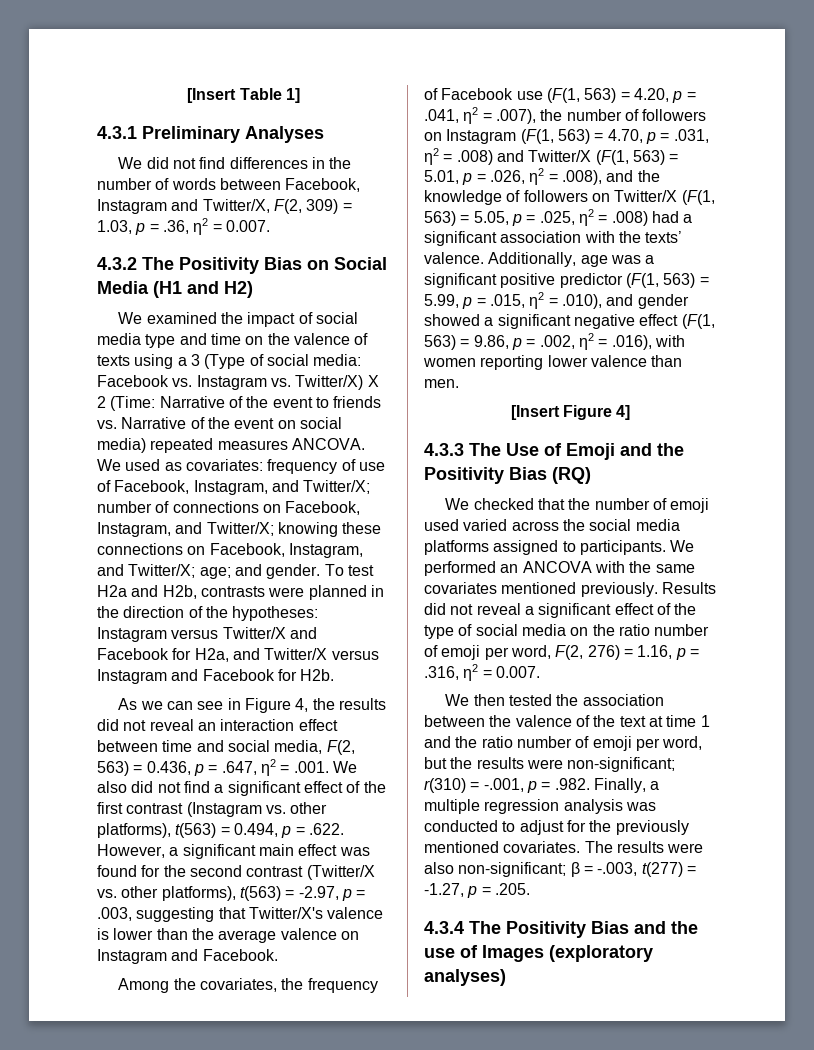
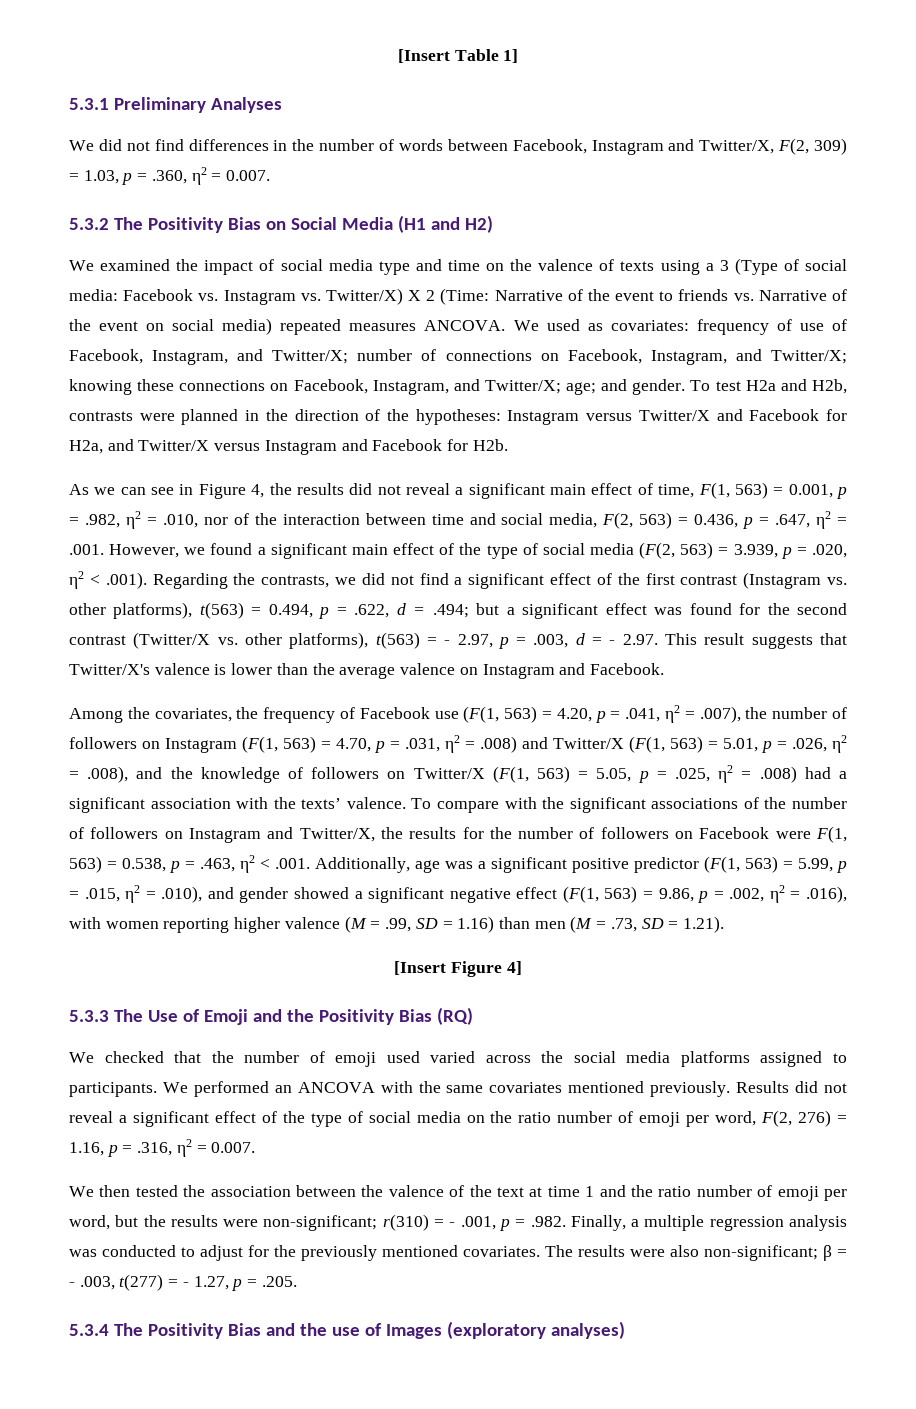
[97,126,137,139] 4.3.1 -> [69,98,109,110] 5.3.1
[162,218,270,235] [97,257,137,270] .36, η2 = 0.007. // 4.3.2 -> [151,167,271,185] [69,218,109,230] .360, η2 = 0.007. // 5.3.2
[197,719,338,731] an interaction effect -> [455,482,848,499] [69,511,360,529] a significant main effect of time, F(1, 563) = 0.001, p = .982, η2 = .010, nor of the interaction
[332,761,357,773] [97,781,127,793] We also -> [109,542,847,559] [69,571,356,589] However, we found a significant main effect of the type of social media (F(2, 563) = 3.939, p = .020, η2 < .001). Regarding the contrasts, we
[308,823,344,835] [97,844,294,859] .622. However, a significant main -> [354,603,599,619] .622, d = .494; but a significant
[298,886,339,900] -2.97, -> [444,634,493,648] - 2.97,
[136,907,215,922] suggesting -> [575,633,813,649] d = - 2.97. This result suggests
(484, 258) none -> [411,797,847,813] [69,826,847,843] [69,855,310,873] To compare with the significant associations of the number of followers on Instagram and Twitter/X, the results for the number of followers on Facebook were F(1, 563) = 0.538, p = .463, η2 < .001.
[547,355,683,367] [424,379,459,388] lower valence than men. -> [234,916,725,933] higher valence (M = .99, SD = 1.16) than men (M = .73, SD = 1.21).
[424,443,464,456] 4.3.3 -> [69,1010,109,1022] 5.3.3
[483,778,524,792] -.001, -> [449,1216,496,1230] - .001,
[597,862,696,877] [424,883,464,897] -.003, t(277) = -1.27, -> [69,1274,229,1291] - .003, t(277) = - 1.27,
[424,921,464,934] 4.3.4 -> [69,1324,109,1336] 5.3.4

